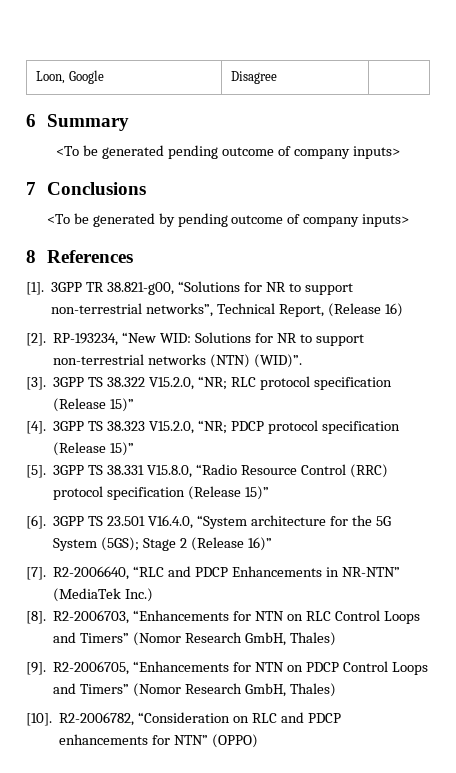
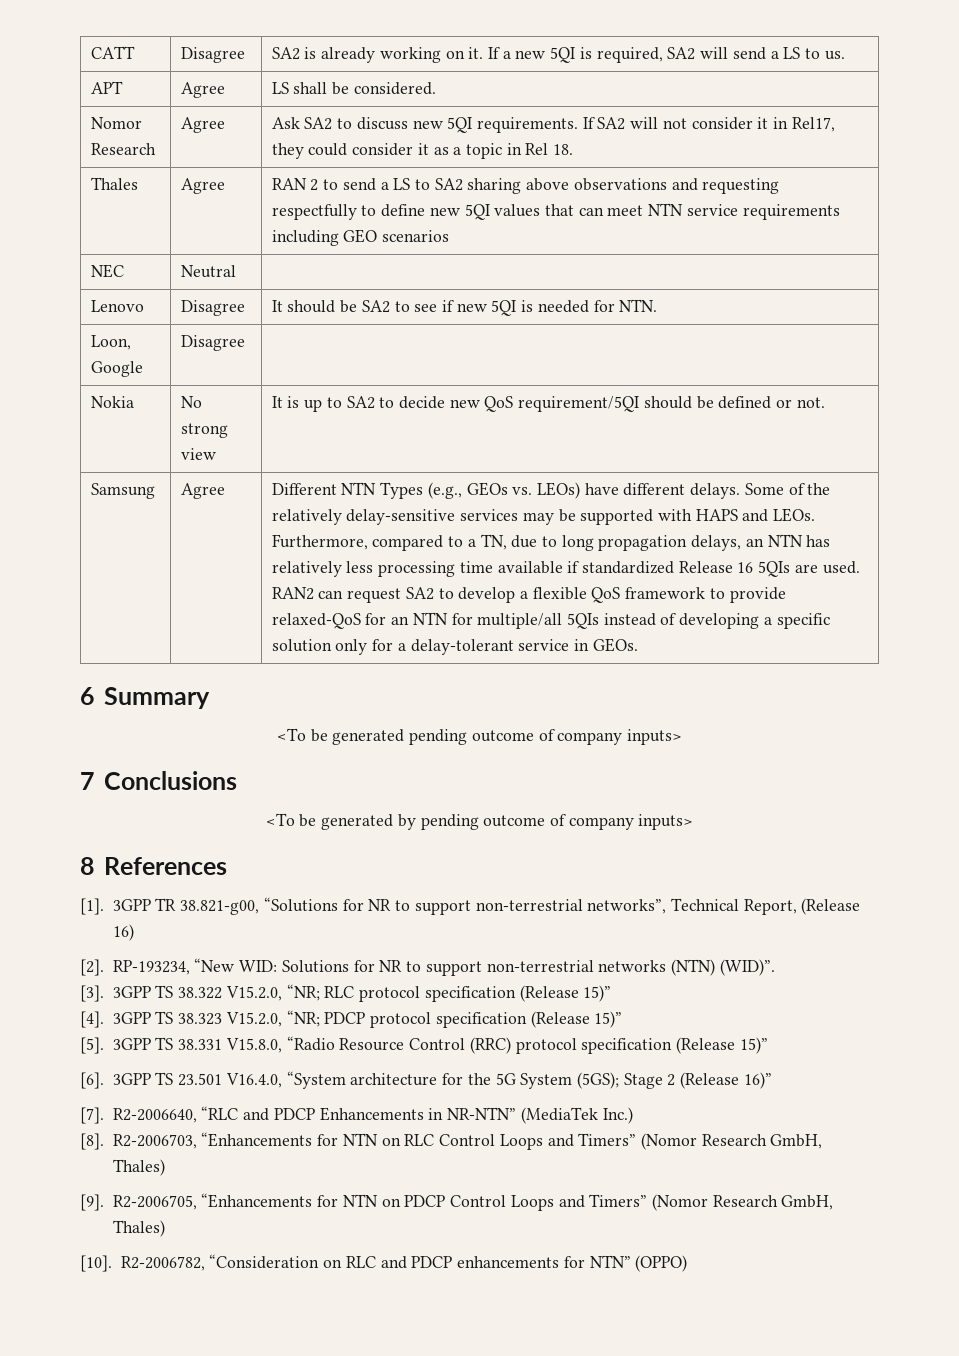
[36,70,104,84] [231,71,278,84] Loon, Google | Disagree | -> [90,46,135,59] [180,47,245,63] [271,47,845,63] [90,81,123,94] [180,82,225,98] [271,82,436,95] [90,117,142,129] [90,143,156,155] [180,117,225,133] [271,117,835,133] [271,143,574,159] [90,177,138,190] [180,178,225,194] [271,178,780,194] [271,203,840,220] [271,229,450,246] [90,264,124,278] [180,265,236,278] [90,300,144,312] [180,300,245,316] [271,299,658,316] [90,335,131,350] [90,361,143,377] [180,335,245,351] [90,396,134,408] [180,396,202,408] [180,423,228,438] [180,448,216,460] [271,396,825,412] [90,483,155,499] [180,483,225,499] [271,482,831,499] [271,508,816,525] [271,534,831,551] [271,561,860,577] [271,587,786,603] [271,612,830,629] [271,638,638,655] CATT | Disagree | SA2 is already working on it. If a new 5QI is required, SA2 will send a LS to us. // APT | Agree | LS shall be considered. // Nomor Research | Agree | Ask SA2 to discuss new 5QI requirements. If SA2 will not consider it in Rel17, they could consider it as a topic in Rel 18. // Thales | Agree | RAN 2 to send a LS to SA2 sharing above observations and requesting respectfully to define new 5QI values that can meet NTN service requirements including GEO scenarios // NEC | Neutral | // Lenovo | Disagree | It should be SA2 to see if new 5QI is needed for NTN. // Loon, Google | Disagree | // Nokia | No strong view | It is up to SA2 to decide new QoS requirement/5QI should be defined or not. // Samsung | Agree | Different NTN Types (e.g., GEOs vs. LEOs) have different delays. Some of the relatively delay-sensitive services may be supported with HAPS and LEOs. Furthermore, compared to a TN, due to long propagation delays, an NTN has relatively less processing time available if standardized Release 16 5QIs are used. RAN2 can request SA2 to develop a flexible QoS framework to provide relaxed-QoS for an NTN for multiple/all 5QIs instead of developing a specific solution only for a delay-tolerant service in GEOs.

